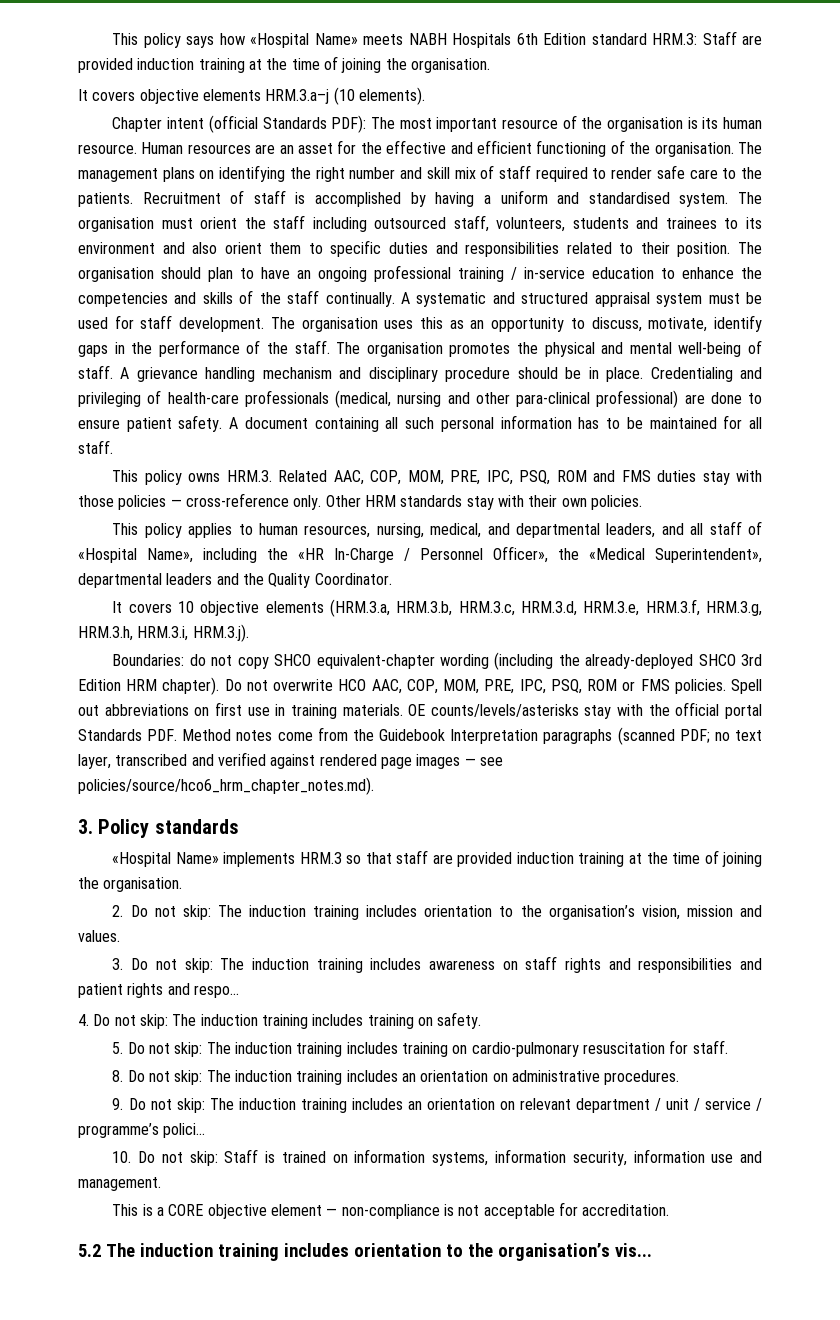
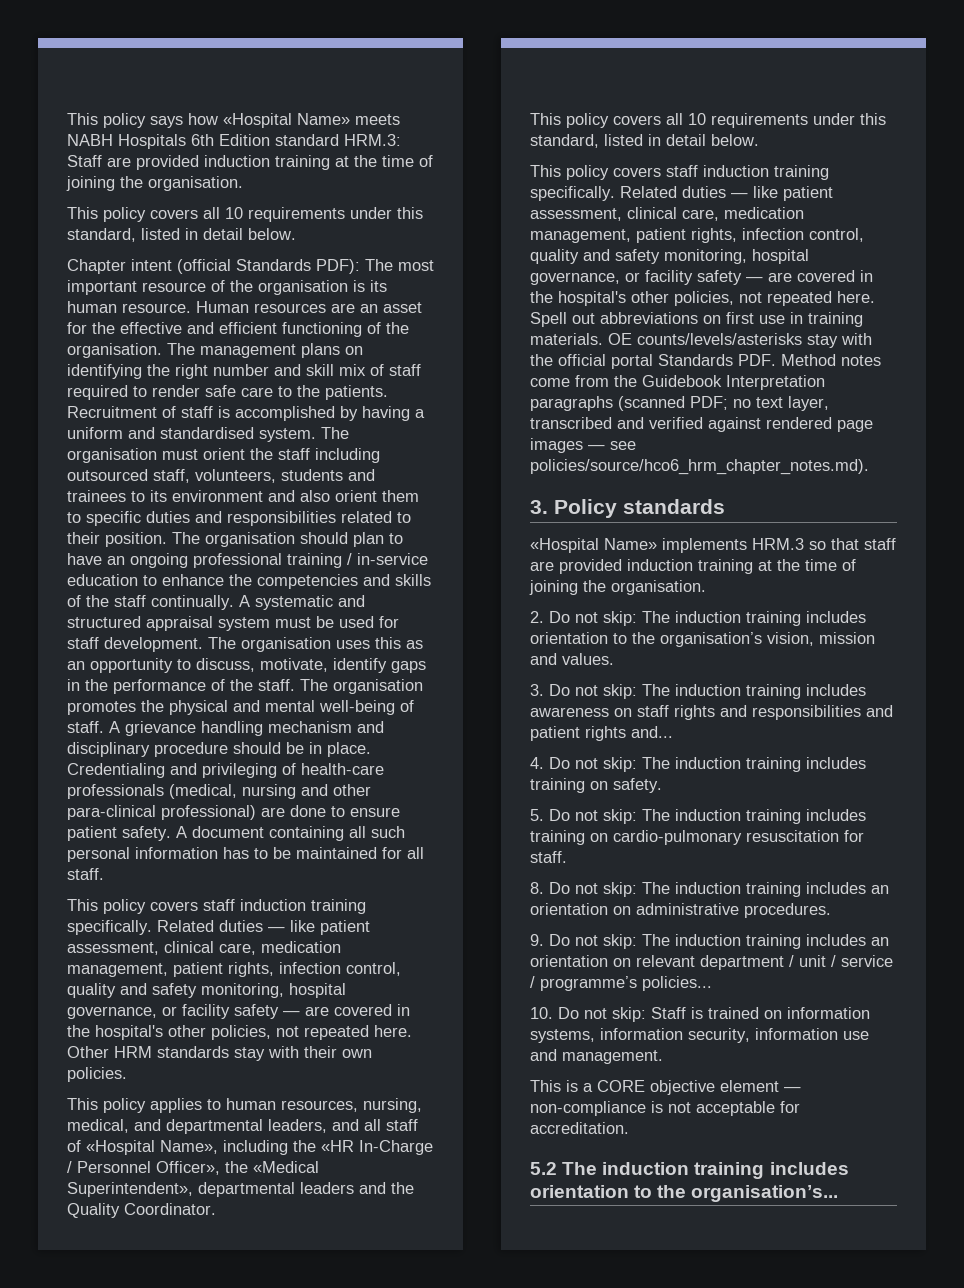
[78,87,425,105] It covers objective elements HRM.3.a–j (10 elements). -> [67,207,423,222] [67,228,296,242] This policy covers all 10 requirements under this standard, listed in detail below.
[188,470,763,485] [78,493,322,510] owns HRM.3. Related AAC, COP, MOM, PRE, IPC, PSQ, ROM and FMS duties stay with those policies — cross-reference only. -> [150,899,366,914] [67,920,370,935] [67,941,341,955] [67,962,401,977] [67,983,346,998] [67,1004,410,1019] [67,1025,412,1040] covers staff induction training specifically. Related duties — like patient assessment, clinical care, medication management, patient rights, infection control, quality and safety monitoring, hospital governance, or facility safety — are covered in the hospital's other policies, not repeated here.
[112,599,762,617] [78,624,249,642] [112,652,762,670] [78,677,726,695] It covers 10 objective elements (HRM.3.a, HRM.3.b, HRM.3.c, HRM.3.d, HRM.3.e, HRM.3.f, HRM.3.g, HRM.3.h, HRM.3.i, HRM.3.j). // Boundaries: do not copy SHCO equivalent-chapter wording (including the already-deployed SHCO 3rd Edition HRM chapter). Do not overwrite HCO AAC, COP, MOM, PRE, IPC, PSQ, ROM or FMS policies. -> [530,113,886,128] [530,134,759,148] [530,165,829,180] [530,186,833,201] [530,207,804,221] [530,228,864,243] [530,249,809,264] [530,270,873,285] [530,291,875,306] This policy covers all 10 requirements under this standard, listed in detail below. // This policy covers staff induction training specifically. Related duties — like patient assessment, clinical care, medication management, patient rights, infection control, quality and safety monitoring, hospital governance, or facility safety — are covered in the hospital's other policies, not repeated here.
[167,983,239,998] and respo... -> [631,726,673,738] and...
[163,1123,206,1138] polici... -> [642,976,712,991] policies...
[497,1243,652,1261] organisation’s vis... -> [691,1185,839,1202] organisation’s...

